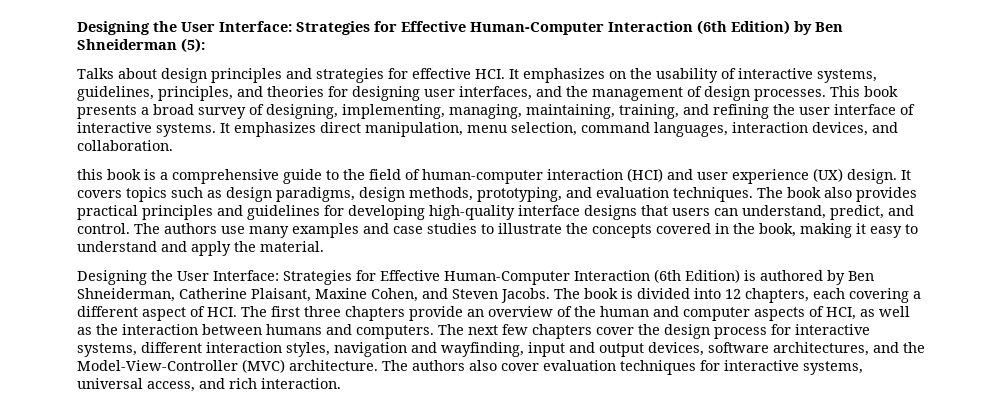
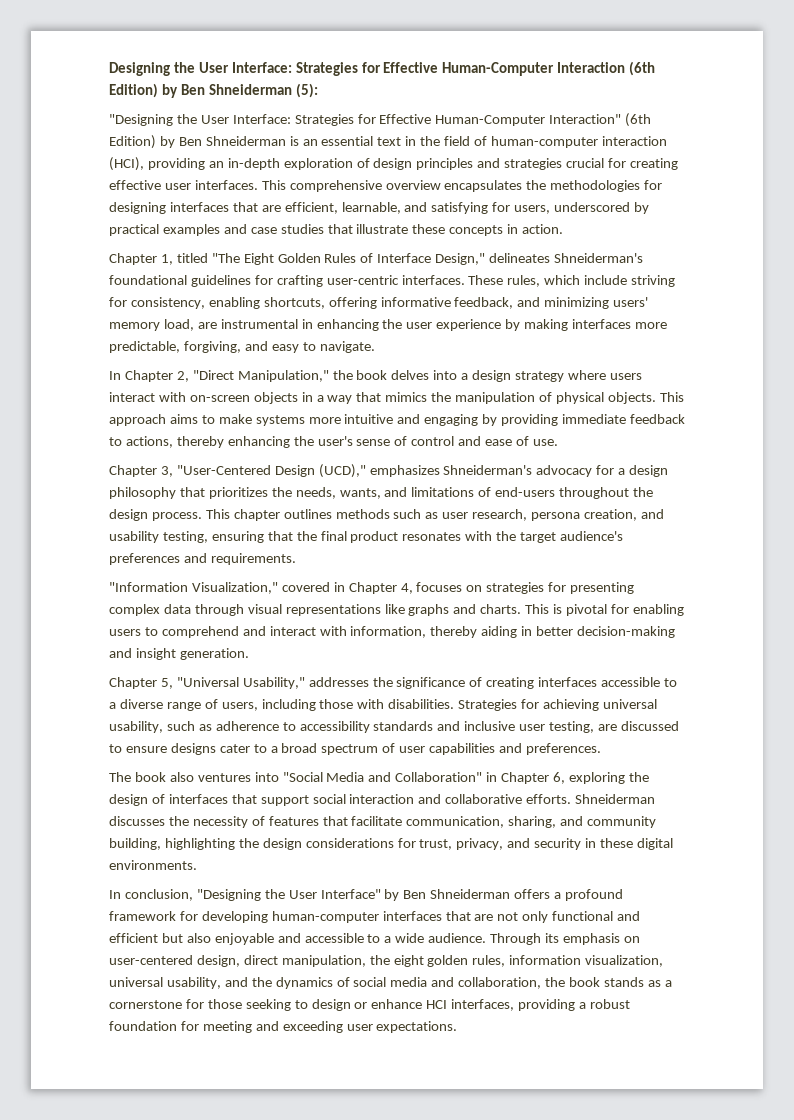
[77,68,877,83] [77,86,898,101] [77,104,915,119] [77,122,898,137] [77,140,173,151] [77,168,911,184] [77,187,917,202] [77,205,914,220] [77,223,918,238] [77,241,324,256] [77,269,874,285] [77,288,921,303] [77,306,910,321] [77,324,870,339] [77,342,925,357] [77,359,863,375] [77,378,341,392] Talks about design principles and strategies for effective HCI. It emphasizes on the usability of interactive systems, guidelines, principles, and theories for designing user interfaces, and the management of design processes. This book presents a broad survey of designing, implementing, managing, maintaining, training, and refining the user interface of interactive systems. It emphasizes direct manipulation, menu selection, command languages, interaction devices, and collaboration. // this book is a comprehensive guide to the field of human-computer interaction (HCI) and user experience (UX) design. It covers topics such as design paradigms, design methods, prototyping, and evaluation techniques. The book also provides practical principles and guidelines for developing high-quality interface designs that users can understand, predict, and control. The authors use many examples and case studies to illustrate the concepts covered in the book, making it easy to understand and apply the material. // Designing the User Interface: Strategies for Effective Human-Computer Interaction (6th Edition) is authored by Ben Shneiderman, Catherine Plaisant, Maxine Cohen, and Steven Jacobs. The book is divided into 12 chapters, each covering a different aspect of HCI. The first three chapters provide an overview of the human and computer aspects of HCI, as well as the interaction between humans and computers. The next few chapters cover the design process for interactive systems, different interaction styles, navigation and wayfinding, input and output devices, software architectures, and the Model-View-Controller (MVC) architecture. The authors also cover evaluation techniques for interactive systems, universal access, and rich interaction. -> [109,113,652,127] [109,135,667,149] [109,157,678,171] [109,180,663,192] [109,202,650,214] [109,224,564,236] [109,253,644,265] [109,275,676,287] [109,297,649,309] [109,319,667,331] [109,341,375,353] [109,370,642,382] [109,392,684,404] [109,414,685,426] [109,436,558,448] [109,464,669,478] [109,487,654,499] [109,509,664,521] [109,531,624,543] [109,553,296,565] [109,582,635,594] [109,604,684,616] [109,626,676,638] [109,648,249,660] [109,677,678,689] [109,699,657,711] [109,721,679,733] [109,743,601,755] [109,772,649,784] [109,794,656,806] [109,816,657,828] [109,838,673,850] [109,860,197,870] [109,889,624,901] [109,911,641,923] [109,933,640,945] [109,955,664,967] [109,977,672,989] [109,999,630,1011] [109,1021,458,1033] "Designing the User Interface: Strategies for Effective Human-Computer Interaction" (6th Edition) by Ben Shneiderman is an essential text in the field of human-computer interaction (HCI), providing an in-depth exploration of design principles and strategies crucial for creating effective user interfaces. This comprehensive overview encapsulates the methodologies for designing interfaces that are efficient, learnable, and satisfying for users, underscored by practical examples and case studies that illustrate these concepts in action. // Chapter 1, titled "The Eight Golden Rules of Interface Design," delineates Shneiderman's foundational guidelines for crafting user-centric interfaces. These rules, which include striving for consistency, enabling shortcuts, offering informative feedback, and minimizing users' memory load, are instrumental in enhancing the user experience by making interfaces more predictable, forgiving, and easy to navigate. // In Chapter 2, "Direct Manipulation," the book delves into a design strategy where users interact with on-screen objects in a way that mimics the manipulation of physical objects. This approach aims to make systems more intuitive and engaging by providing immediate feedback to actions, thereby enhancing the user's sense of control and ease of use. // Chapter 3, "User-Centered Design (UCD)," emphasizes Shneiderman's advocacy for a design philosophy that prioritizes the needs, wants, and limitations of end-users throughout the design process. This chapter outlines methods such as user research, persona creation, and usability testing, ensuring that the final product resonates with the target audience's preferences and requirements. // "Information Visualization," covered in Chapter 4, focuses on strategies for presenting complex data through visual representations like graphs and charts. This is pivotal for enabling users to comprehend and interact with information, thereby aiding in better decision-making and insight generation. // Chapter 5, "Universal Usability," addresses the significance of creating interfaces accessible to a diverse range of users, including those with disabilities. Strategies for achieving universal usability, such as adherence to accessibility standards and inclusive user testing, are discussed to ensure designs cater to a broad spectrum of user capabilities and preferences. // The book also ventures into "Social Media and Collaboration" in Chapter 6, exploring the design of interfaces that support social interaction and collaborative efforts. Shneiderman discusses the necessity of features that facilitate communication, sharing, and community building, highlighting the design considerations for trust, privacy, and security in these digital environments. // In conclusion, "Designing the User Interface" by Ben Shneiderman offers a profound framework for developing human-computer interfaces that are not only functional and efficient but also enjoyable and accessible to a wide audience. Through its emphasis on user-centered design, direct manipulation, the eight golden rules, information visualization, universal usability, and the dynamics of social media and collaboration, the book stands as a cornerstone for those seeking to design or enhance HCI interfaces, providing a robust foundation for meeting and exceeding user expectations.

